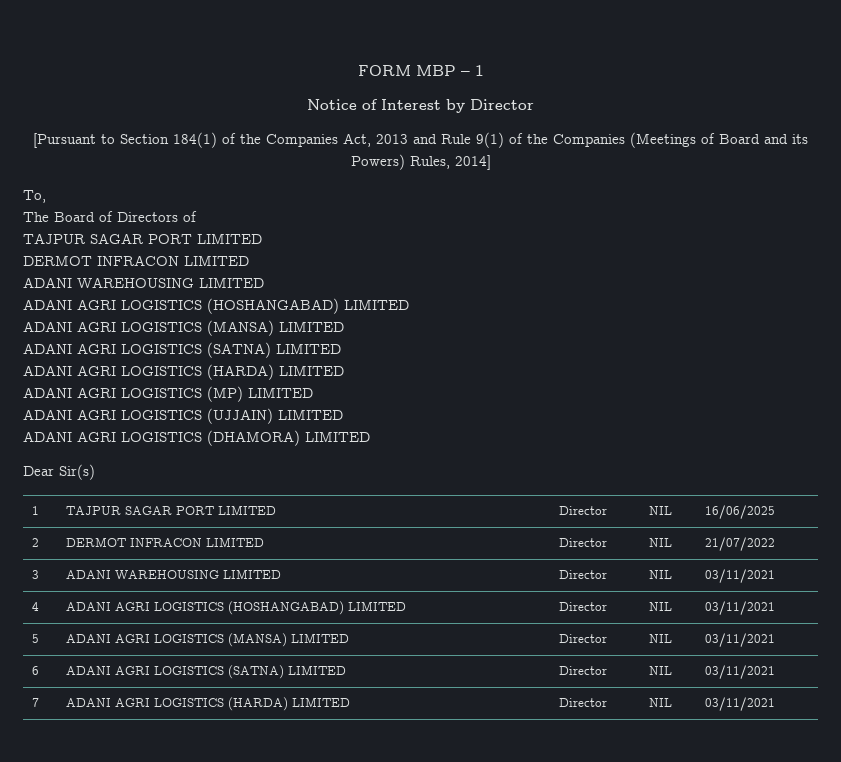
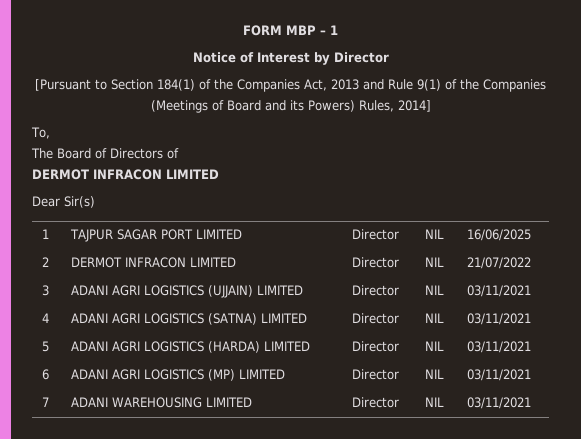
[23,233,262,244] [23,255,249,266] [23,277,264,288] [23,298,409,314] [23,320,344,336] [23,342,341,358] [23,364,344,380] [23,386,313,402] [23,408,343,424] [23,430,370,446] // TAJPUR SAGAR PORT LIMITED // DERMOT INFRACON LIMITED // ADANI WAREHOUSING LIMITED // ADANI AGRI LOGISTICS (HOSHANGABAD) LIMITED // ADANI AGRI LOGISTICS (MANSA) LIMITED // ADANI AGRI LOGISTICS (SATNA) LIMITED // ADANI AGRI LOGISTICS (HARDA) LIMITED // ADANI AGRI LOGISTICS (MP) LIMITED // ADANI AGRI LOGISTICS (UJJAIN) LIMITED // ADANI AGRI LOGISTICS (DHAMORA) LIMITED -> [32,169,219,180] // DERMOT INFRACON LIMITED
[114,570,219,579] WAREHOUSING -> [111,285,253,298] AGRI LOGISTICS (UJJAIN)
[227,601,344,615] (HOSHANGABAD) -> [207,313,257,325] (SATNA)
[227,633,287,647] (MANSA) -> [207,341,260,353] (HARDA)
[227,665,284,679] (SATNA) -> [207,369,235,381] (MP)
[114,697,288,711] AGRI LOGISTICS (HARDA) -> [111,397,202,408] WAREHOUSING

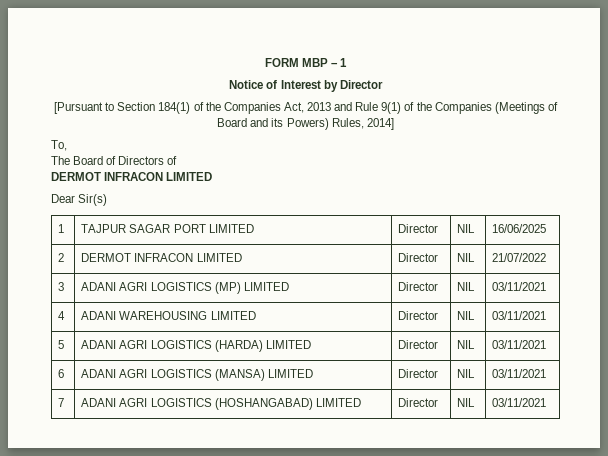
[207,285,253,298] (UJJAIN) -> [214,282,241,294] (MP)
[111,313,257,325] AGRI LOGISTICS (SATNA) -> [119,311,208,320] WAREHOUSING
[207,369,235,381] (MP) -> [214,369,265,381] (MANSA)
[111,397,202,408] WAREHOUSING -> [119,398,313,410] AGRI LOGISTICS (HOSHANGABAD)

